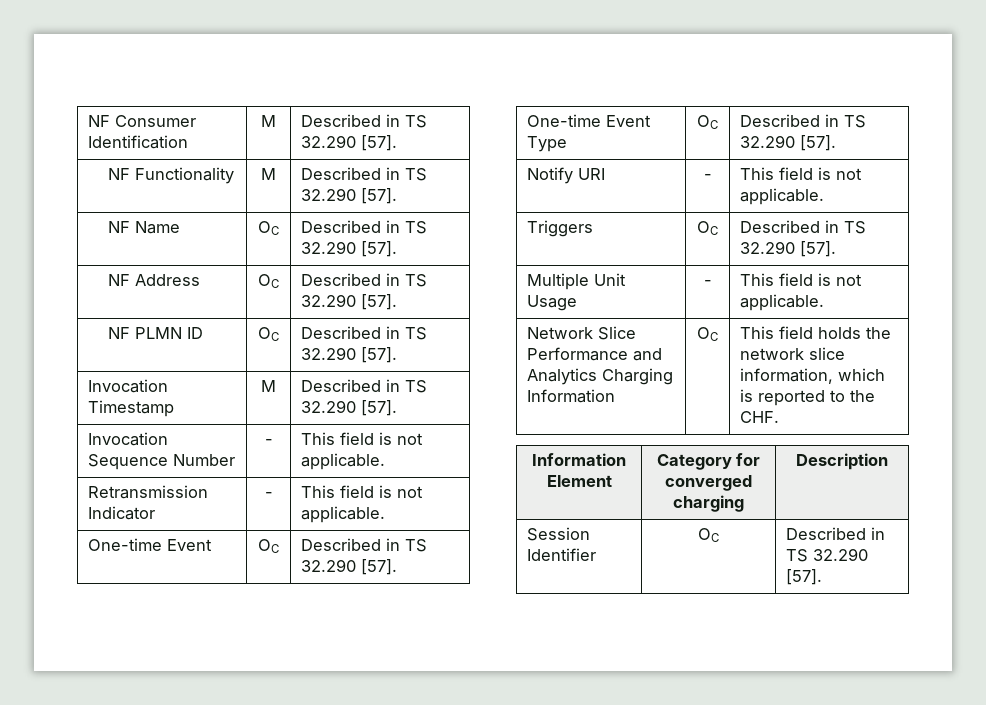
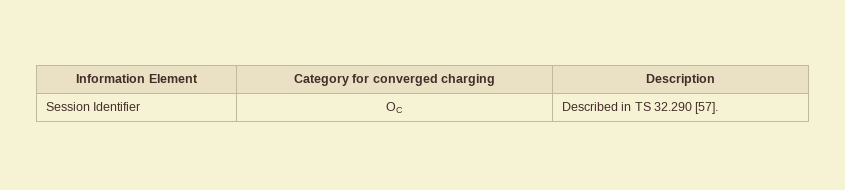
[88,115,197,127] [88,135,189,149] [261,115,276,127] [301,114,428,128] [301,135,398,151] [107,167,234,184] [261,168,276,180] [301,167,428,181] [301,188,398,204] [107,221,180,234] [258,221,279,235] [301,220,428,234] [301,241,398,257] [107,274,200,286] [258,274,279,288] [301,273,428,287] [301,294,398,310] [107,327,203,339] [258,327,279,341] [301,326,428,340] [301,347,398,363] [88,379,169,393] [88,400,175,417] [261,380,276,392] [301,379,428,393] [301,400,398,416] [88,432,169,446] [88,454,236,470] [264,439,273,445] [301,432,424,445] [301,453,386,470] [88,485,209,499] [88,506,156,520] [264,492,273,498] [301,485,424,498] [301,506,386,523] [88,538,213,551] [258,539,279,553] [301,538,428,552] [301,559,398,575] [527,114,652,127] [527,136,568,152] [697,115,718,129] [740,114,867,128] [740,135,837,151] [527,167,606,184] [703,174,712,180] [740,167,863,180] [740,188,825,205] [527,220,594,237] [697,221,718,235] [740,220,867,234] [740,241,837,257] [527,273,627,290] [527,295,578,311] [703,280,712,286] [740,273,863,286] [740,294,825,311] [527,326,637,340] [527,347,663,361] [527,368,674,385] [527,389,616,403] [697,327,718,341] [740,326,892,339] [740,347,846,360] [740,368,886,384] [740,389,876,406] [740,411,780,423] NF Consumer Identification | M | Described in TS 32.290 [57]. // NF Functionality | M | Described in TS 32.290 [57]. // NF Name | OC | Described in TS 32.290 [57]. // NF Address | OC | Described in TS 32.290 [57]. // NF PLMN ID | OC | Described in TS 32.290 [57]. // Invocation Timestamp | M | Described in TS 32.290 [57]. // Invocation Sequence Number | - | This field is not applicable. // Retransmission Indicator | - | This field is not applicable. // One-time Event | OC | Described in TS 32.290 [57]. // One-time Event Type | OC | Described in TS 32.290 [57]. // Notify URI | - | This field is not applicable. // Triggers | OC | Described in TS 32.290 [57]. // Multiple Unit Usage | - | This field is not applicable. // Network Slice Performance and Analytics Charging Information | OC | This field holds the network slice information, which is reported to the CHF. // -> (76, 78) none

